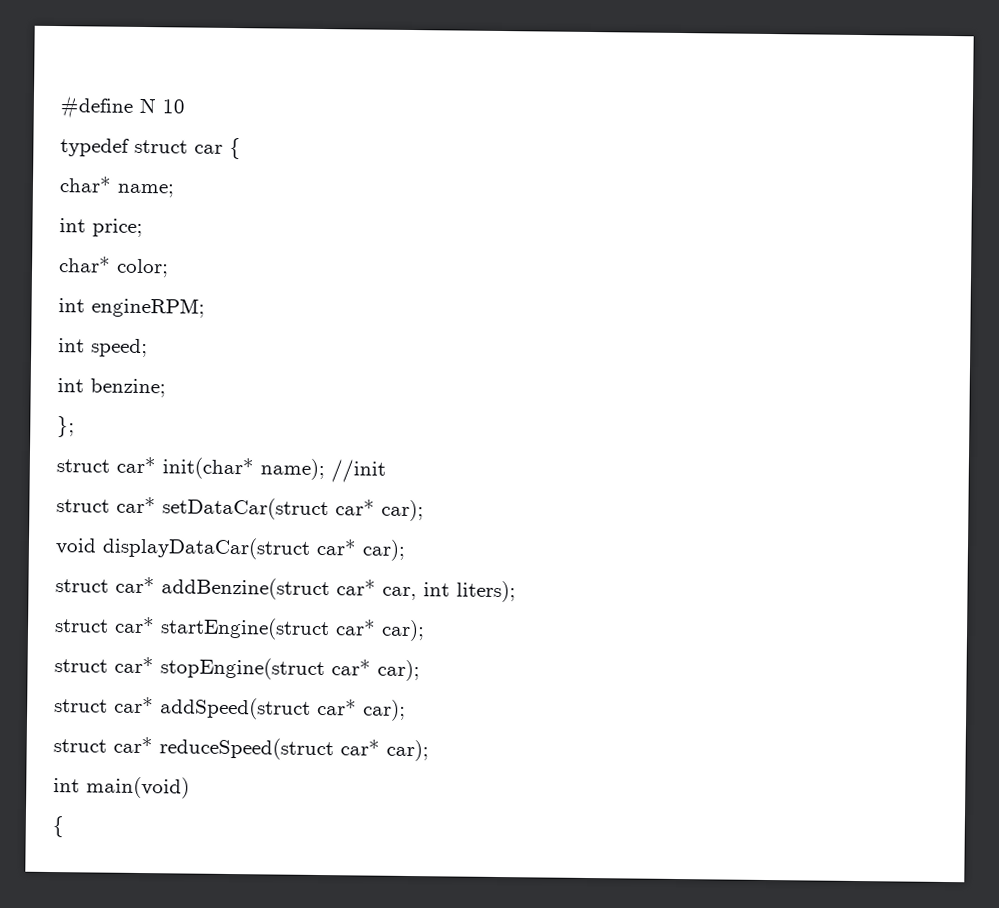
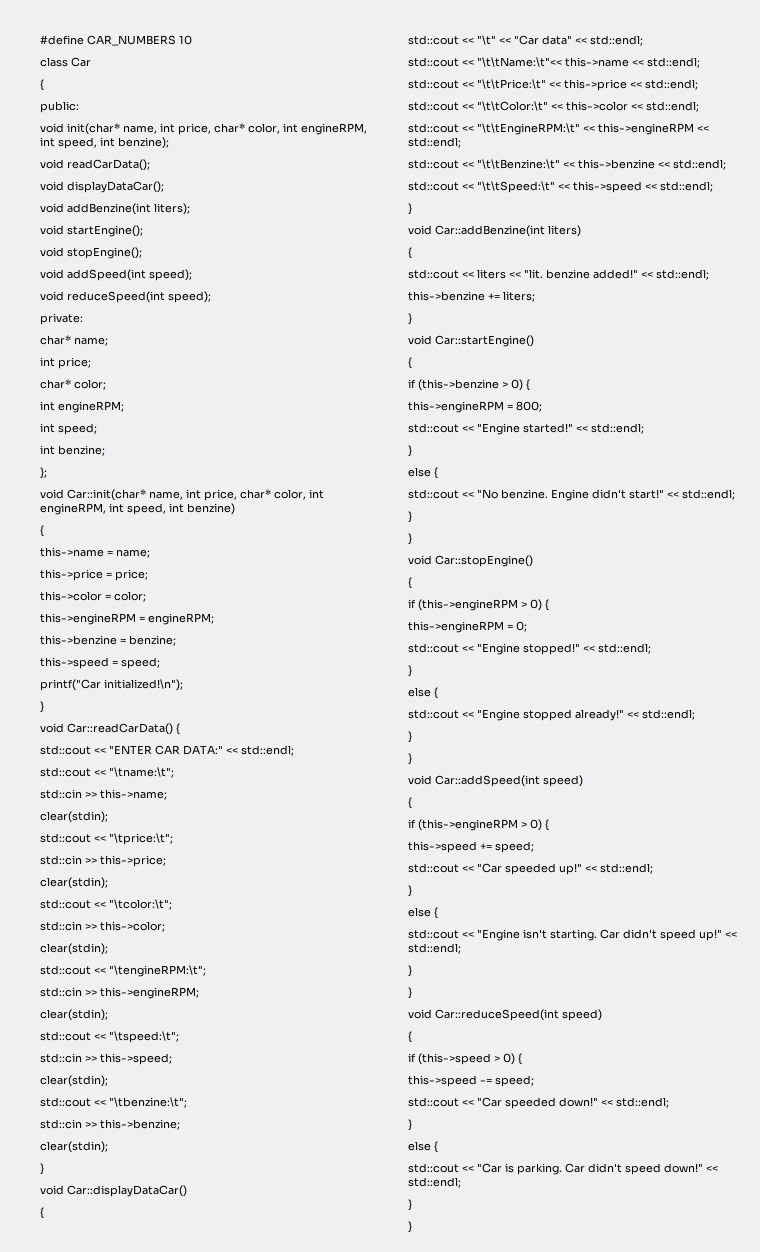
[139,97,156,114] N -> [87,35,176,46] CAR_NUMBERS
[60,137,241,160] typedef struct car { -> [40,57,91,67] [40,79,44,91] [40,101,79,113] [40,123,367,135] [40,137,169,149] [40,159,150,171] [40,181,164,193] [40,203,190,215] [40,225,143,237] [40,247,142,259] [40,269,192,281] [40,291,211,303] [40,313,83,325] class Car // { // public: // void init(char* name, int price, char* color, int engineRPM, int speed, int benzine); // void readCarData(); // void displayDataCar(); // void addBenzine(int liters); // void startEngine(); // void stopEngine(); // void addSpeed(int speed); // void reduceSpeed(int speed); // private:
[56,456,386,483] [56,496,424,522] [55,536,406,561] [55,576,516,603] [54,616,425,642] [54,656,420,682] [54,696,406,721] [53,736,429,762] [53,776,190,799] [52,816,64,838] struct car* init(char* name); //init // struct car* setDataCar(struct car* car); // void displayDataCar(struct car* car); // struct car* addBenzine(struct car* car, int liters); // struct car* startEngine(struct car* car); // struct car* stopEngine(struct car* car); // struct car* addSpeed(struct car* car); // struct car* reduceSpeed(struct car* car); // int main(void) // { -> [40,489,324,501] [40,503,235,515] [40,525,44,537] [40,547,150,558] [40,569,148,581] [40,591,146,602] [40,613,214,625] [40,635,176,646] [40,657,160,669] [40,679,183,691] [40,701,44,713] [40,723,180,735] [40,745,294,756] [40,767,174,778] [40,789,167,800] [40,811,108,823] [40,833,173,845] [40,855,166,867] [40,877,108,889] [40,899,172,910] [40,921,165,932] [40,943,108,955] [40,965,206,977] [40,987,199,999] [40,1009,108,1021] [40,1031,179,1043] [40,1053,172,1065] [40,1075,108,1087] [40,1097,187,1108] [40,1119,180,1130] [40,1141,108,1153] [40,1163,44,1175] [40,1185,187,1197] [40,1207,44,1219] [408,35,643,46] [408,57,700,68] [408,79,698,91] [408,101,699,112] [408,123,709,135] [408,137,461,148] [408,159,726,170] [408,181,713,193] [408,203,412,215] [408,225,581,237] [408,247,412,259] [408,269,709,280] [408,291,535,302] [408,313,412,325] [408,335,534,347] [408,357,412,369] [408,379,530,391] [408,401,542,413] [408,423,644,435] [408,445,412,457] [408,467,438,479] [408,489,735,501] [408,511,412,523] [408,533,412,545] [408,555,533,567] [408,577,412,589] [408,599,549,611] [408,621,527,633] [408,643,651,655] [408,665,412,677] [408,687,438,699] [408,709,695,721] [408,731,412,743] [408,753,412,765] [408,775,583,787] [408,797,412,809] [408,819,549,831] [408,841,534,853] [408,863,653,875] [408,885,412,897] [408,907,438,919] [408,929,737,941] [408,943,461,954] [408,965,412,977] [408,987,412,999] [408,1009,602,1021] [408,1031,412,1043] [408,1053,522,1065] [408,1075,534,1087] [408,1097,669,1109] [408,1119,412,1131] [408,1141,438,1153] [408,1163,718,1175] [408,1177,461,1188] [408,1199,412,1211] [408,1221,412,1233] void Car::init(char* name, int price, char* color, int engineRPM, int speed, int benzine) // { // this->name = name; // this->price = price; // this->color = color; // this->engineRPM = engineRPM; // this->benzine = benzine; // this->speed = speed; // printf("Car initialized!\n"); // } // void Car::readCarData() { // std::cout << "ENTER CAR DATA:" << std::endl; // std::cout << "\tname:\t"; // std::cin >> this->name; // clear(stdin); // std::cout << "\tprice:\t"; // std::cin >> this->price; // clear(stdin); // std::cout << "\tcolor:\t"; // std::cin >> this->color; // clear(stdin); // std::cout << "\tengineRPM:\t"; // std::cin >> this->engineRPM; // clear(stdin); // std::cout << "\tspeed:\t"; // std::cin >> this->speed; // clear(stdin); // std::cout << "\tbenzine:\t"; // std::cin >> this->benzine; // clear(stdin); // } // void Car::displayDataCar() // { // std::cout << "\t" << "Car data" << std::endl; // std::cout << "\t\tName:\t"<< this->name << std::endl; // std::cout << "\t\tPrice:\t" << this->price << std::endl; // std::cout << "\t\tColor:\t" << this->color << std::endl; // std::cout << "\t\tEngineRPM:\t" << this->engineRPM << std::endl; // std::cout << "\t\tBenzine:\t" << this->benzine << std::endl; // std::cout << "\t\tSpeed:\t" << this->speed << std::endl; // } // void Car::addBenzine(int liters) // { // std::cout << liters << "lit. benzine added!" << std::endl; // this->benzine += liters; // } // void Car::startEngine() // { // if (this->benzine > 0) { // this->engineRPM = 800; // std::cout << "Engine started!" << std::endl; // } // else { // std::cout << "No benzine. Engine didn't start!" << std::endl; // } // } // void Car::stopEngine() // { // if (this->engineRPM > 0) { // this->engineRPM = 0; // std::cout << "Engine stopped!" << std::endl; // } // else { // std::cout << "Engine stopped already!" << std::endl; // } // } // void Car::addSpeed(int speed) // { // if (this->engineRPM > 0) { // this->speed += speed; // std::cout << "Car speeded up!" << std::endl; // } // else { // std::cout << "Engine isn't starting. Car didn't speed up!" << std::endl; // } // } // void Car::reduceSpeed(int speed) // { // if (this->speed > 0) { // this->speed -= speed; // std::cout << "Car speeded down!" << std::endl; // } // else { // std::cout << "Car is parking. Car didn't speed down!" << std::endl; // } // }

